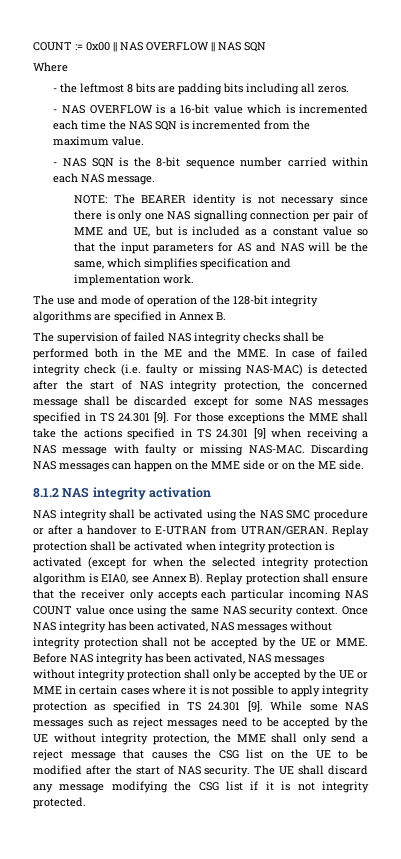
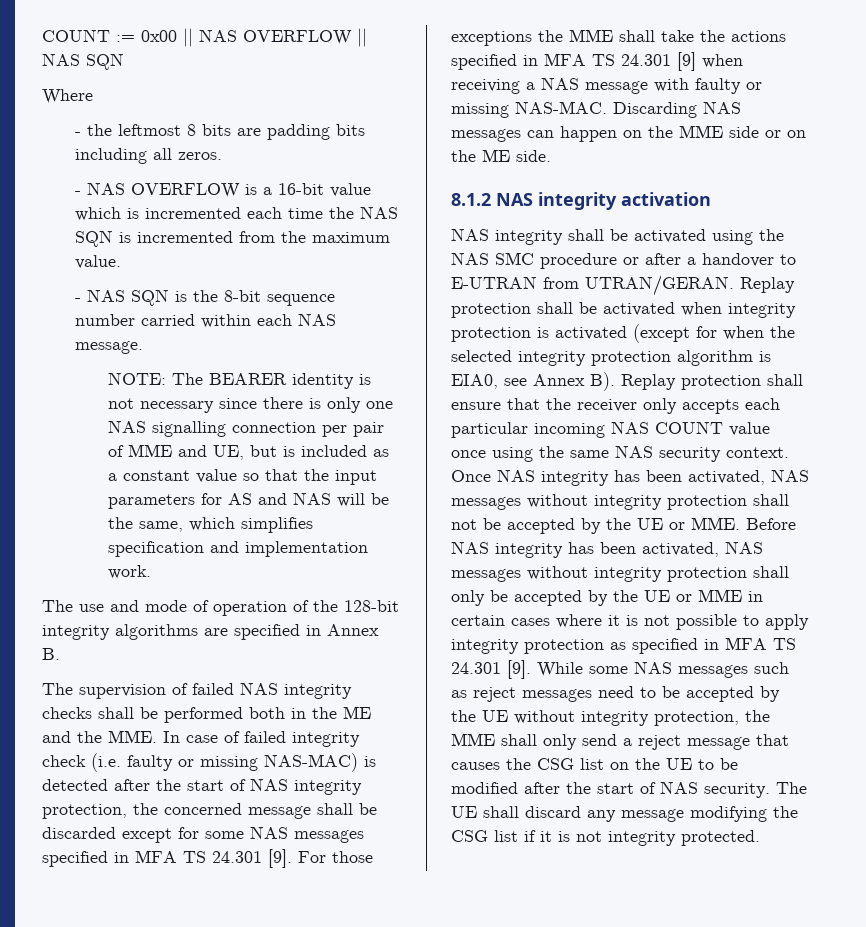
(97, 416) none -> [135,850,177,863] MFA
(192, 432) none -> [544,53,586,66] MFA
(180, 705) none -> [725,637,767,650] MFA

